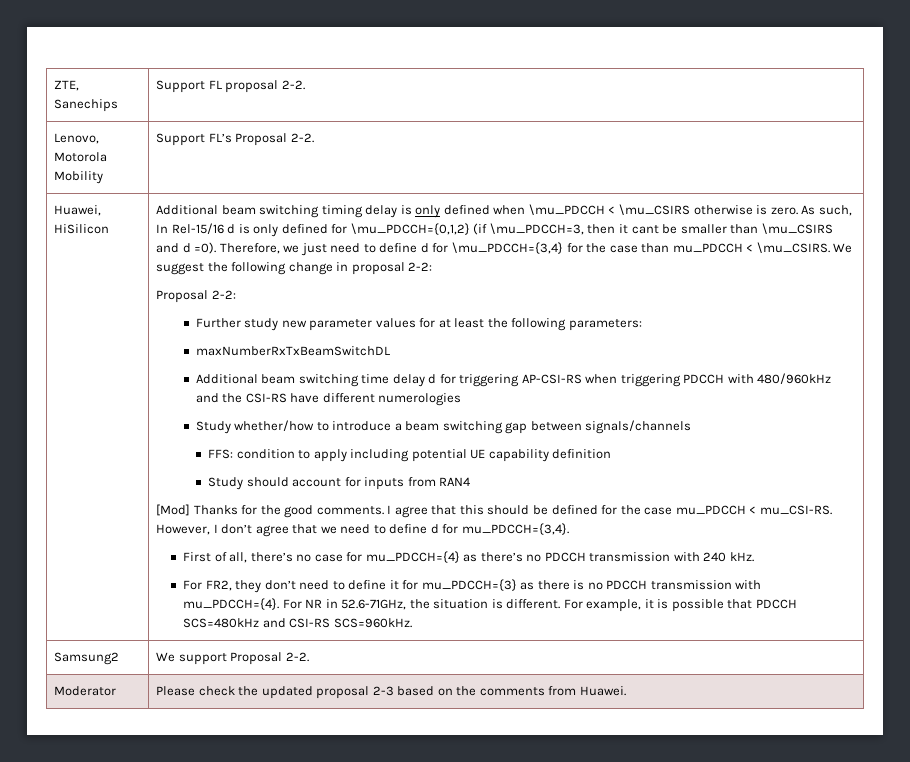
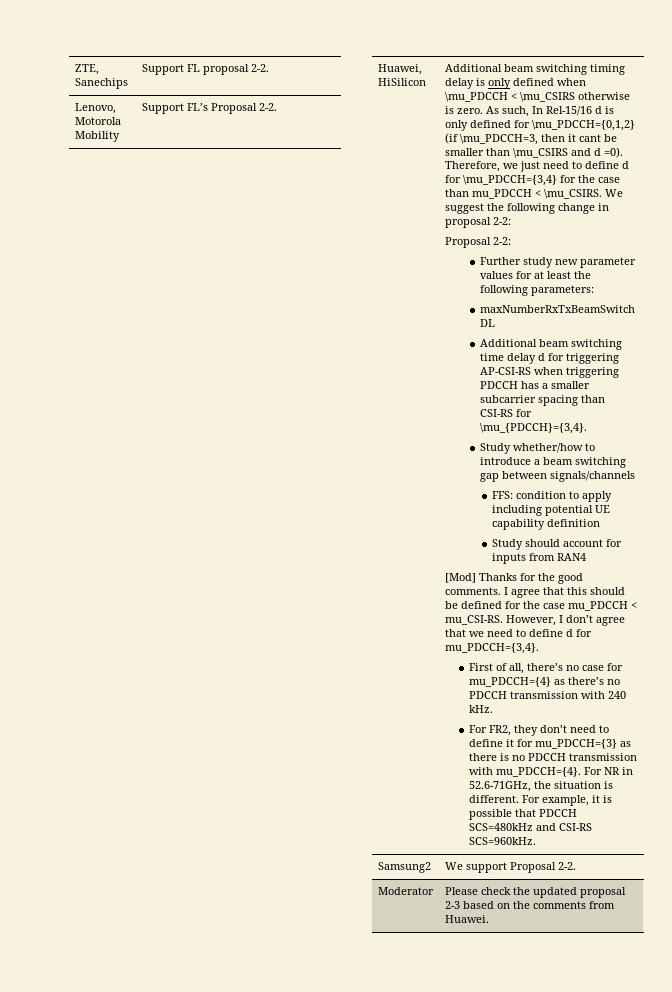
[727,373,832,384] [195,393,462,406] with 480/960kHz and the CSI-RS have different numerologies -> [521,381,591,389] [480,395,606,406] [480,409,533,417] [480,423,588,434] has a smaller subcarrier spacing than CSI-RS for \mu_{PDCCH}={3,4}.

